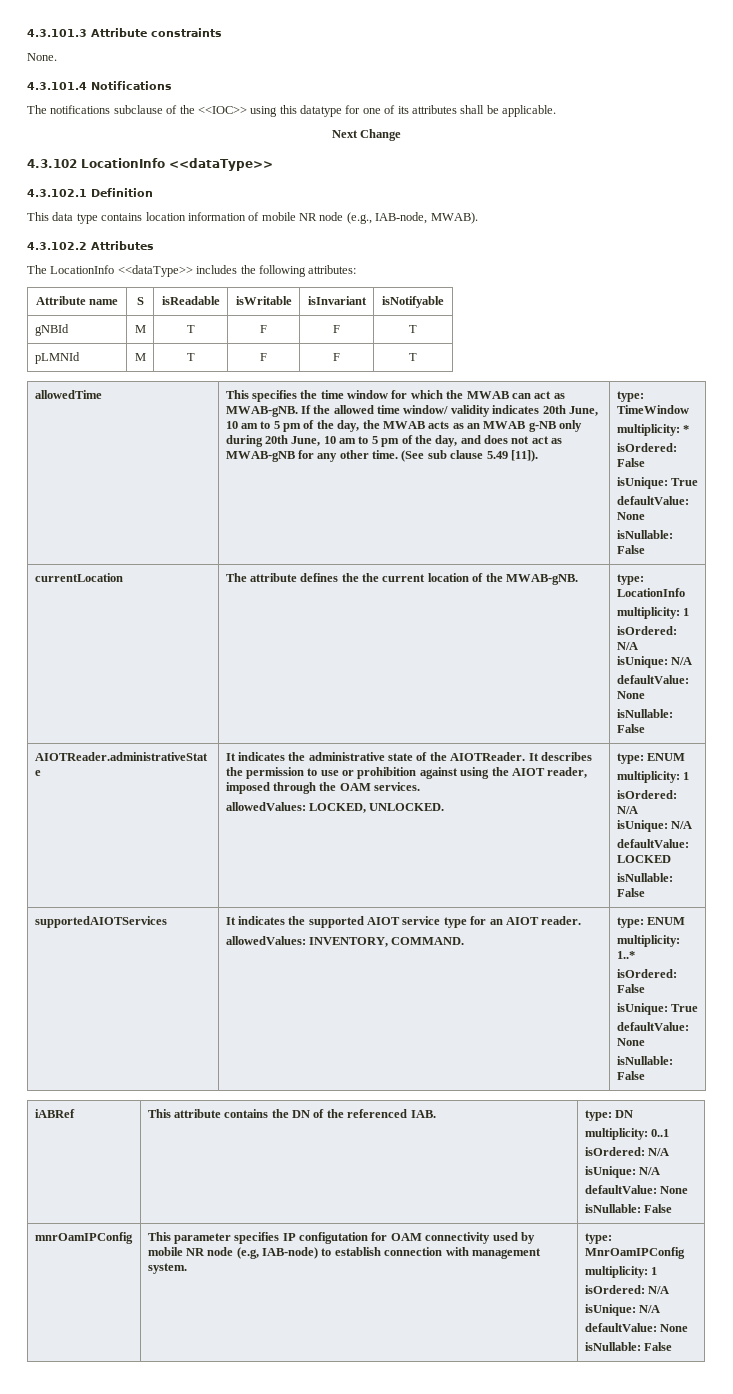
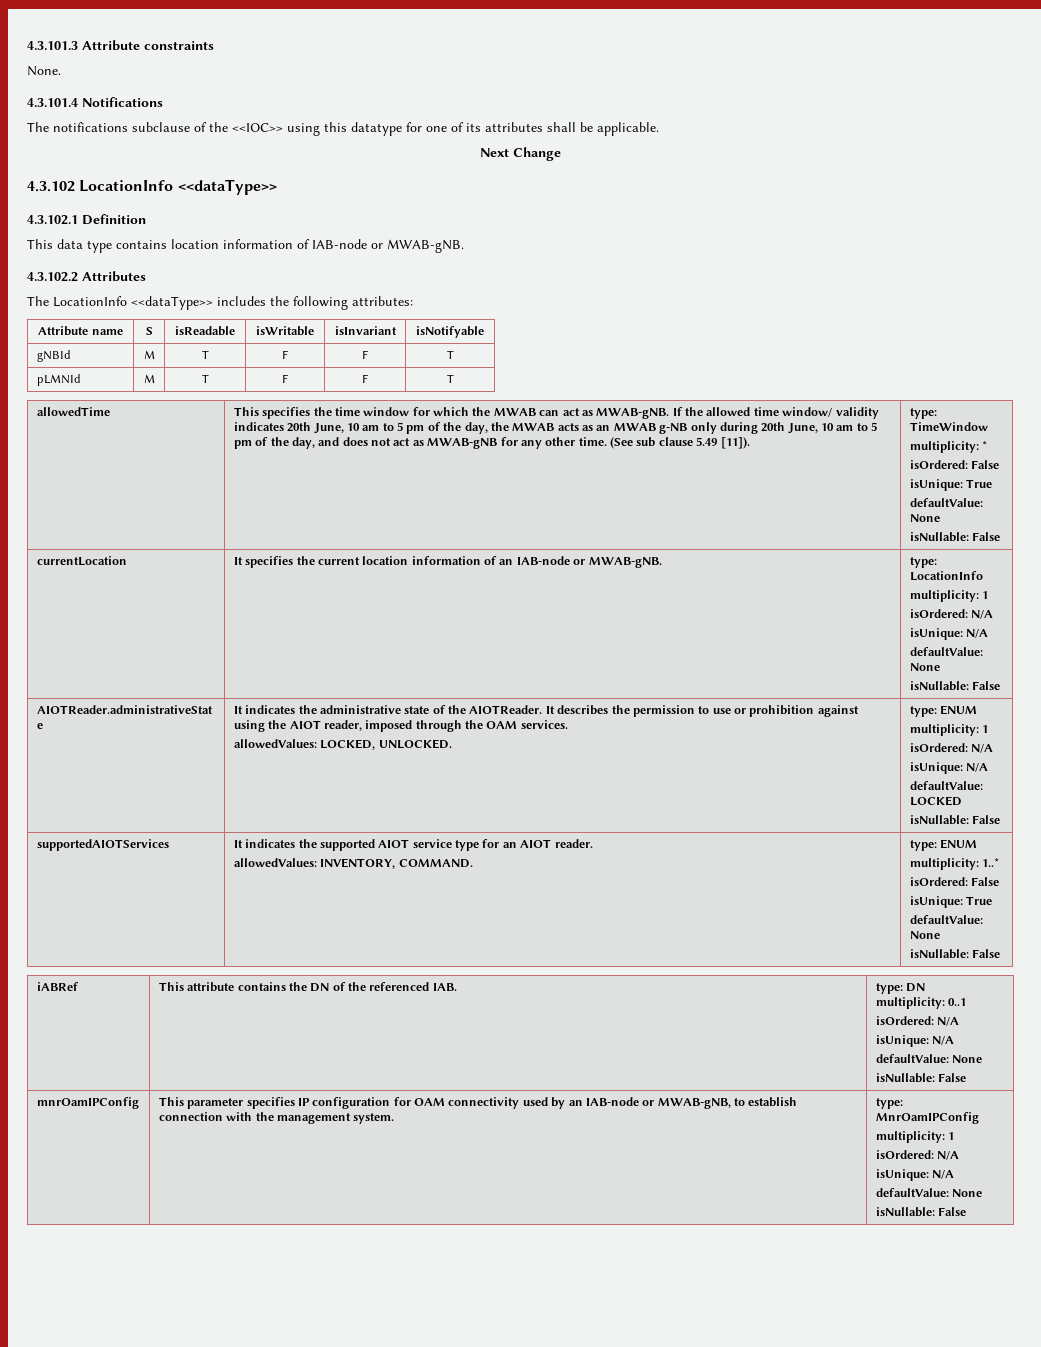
[261,212,478,224] mobile NR node (e.g., IAB-node, MWAB). -> [312,239,464,253] IAB-node or MWAB-gNB.
[225,573,503,582] The attribute defines the the current location of the -> [233,556,586,568] It specifies the current location information of an IAB-node or
[299,1232,369,1244] configutation -> [312,1097,391,1109] configuration
[147,1247,319,1259] mobile NR node (e.g, IAB-node) -> [568,1097,731,1109] an IAB-node or MWAB-gNB,
(469, 1251) none -> [255,1112,274,1121] the

